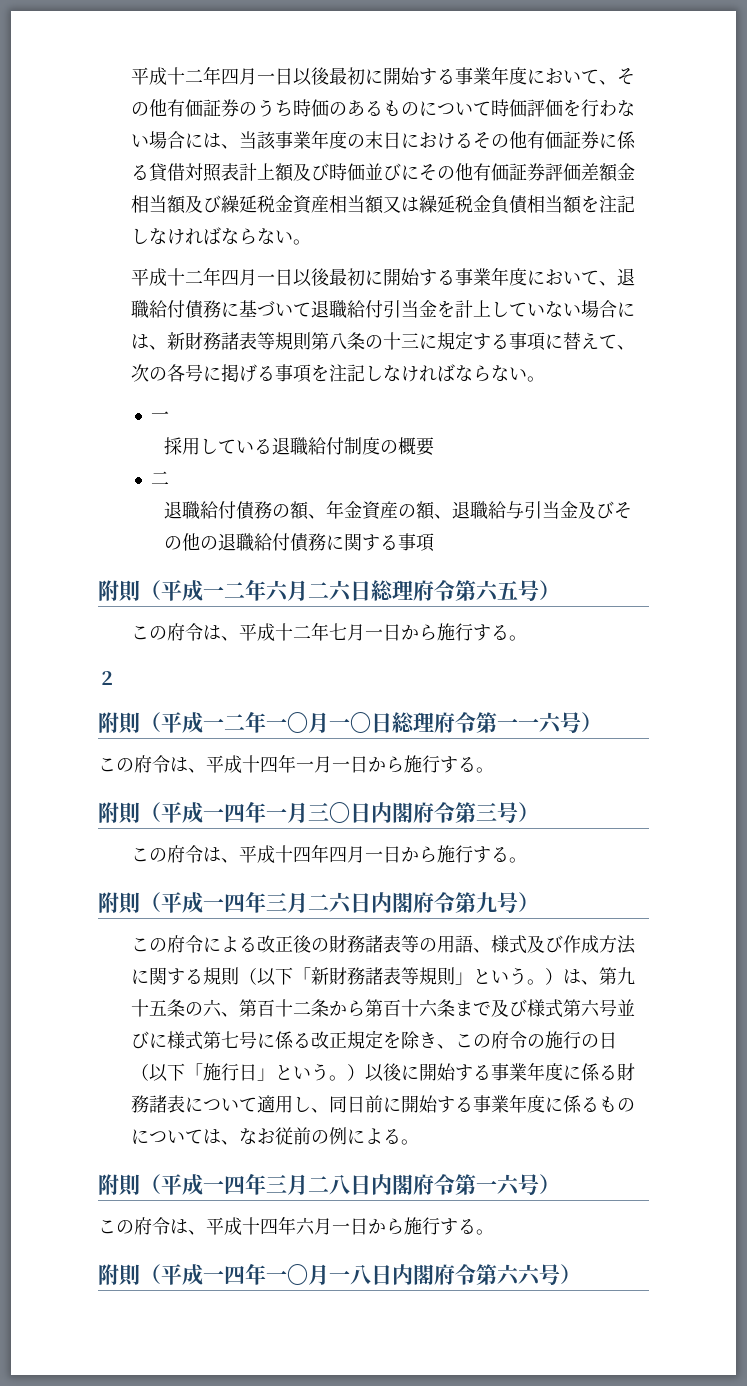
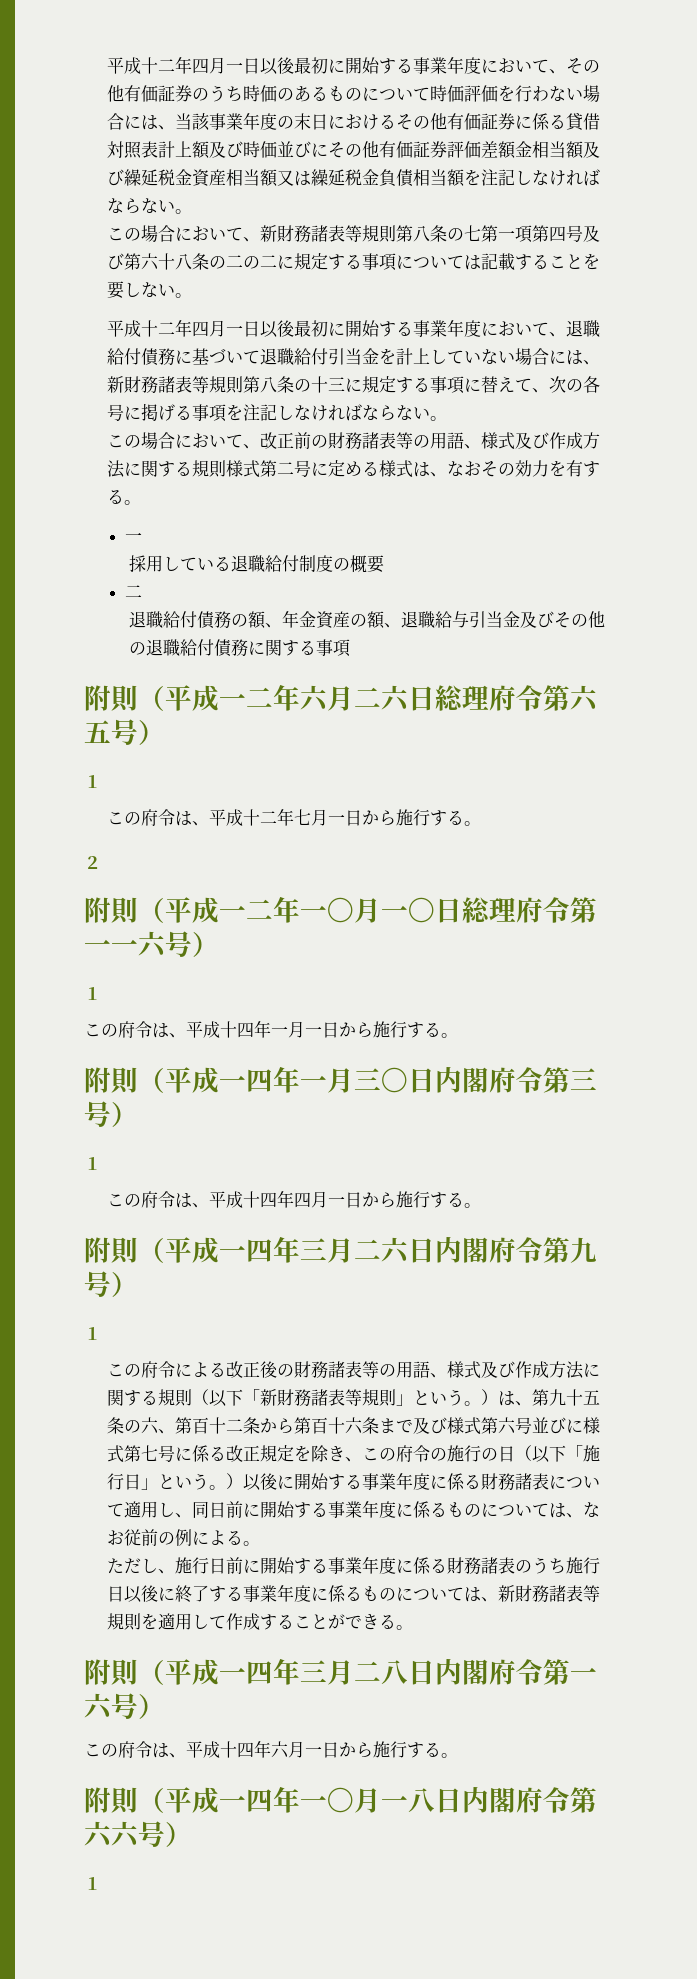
(311, 242) none -> [106,225,600,243] [106,253,600,271] [106,281,192,299] // この場合において、新財務諸表等規則第八条の七第一項第四号及び第六十八条の二の二に規定する事項については記載することを要しない。
(545, 379) none -> [106,432,600,450] [106,460,600,478] [106,489,141,505] // この場合において、改正前の財務諸表等の用語、様式及び作成方法に関する規則様式第二号に定める様式は、なおその効力を有する。
(560, 590) none -> [84,775,101,788] // １
(602, 722) none -> [84,987,101,1000] // １
(539, 812) none -> [84,1157,101,1170] // １
(539, 902) none -> [84,1327,101,1340] // １
(419, 1142) none -> [106,1556,600,1574] [106,1584,600,1603] [106,1613,413,1631] // ただし、施行日前に開始する事業年度に係る財務諸表のうち施行日以後に終了する事業年度に係るものについては、新財務諸表等規則を適用して作成することができる。
(581, 1274) none -> [84,1877,101,1890] // １

